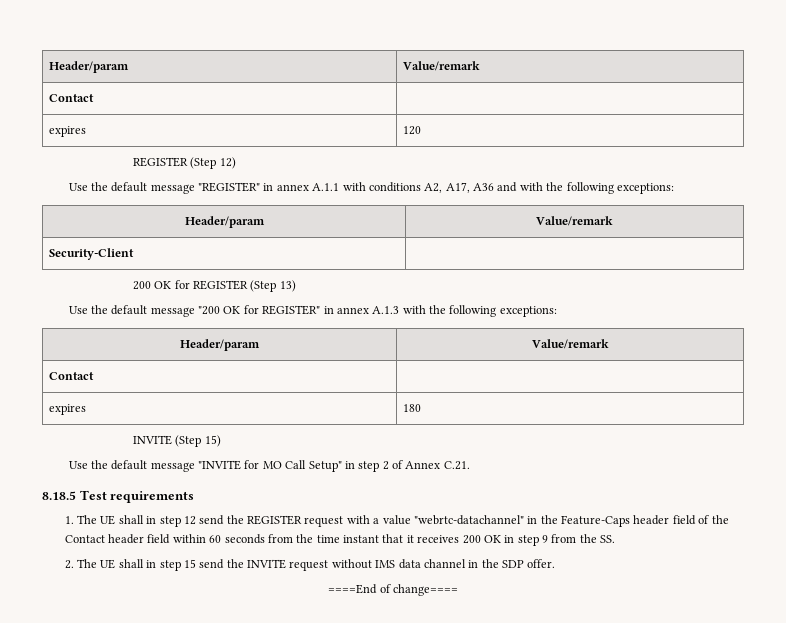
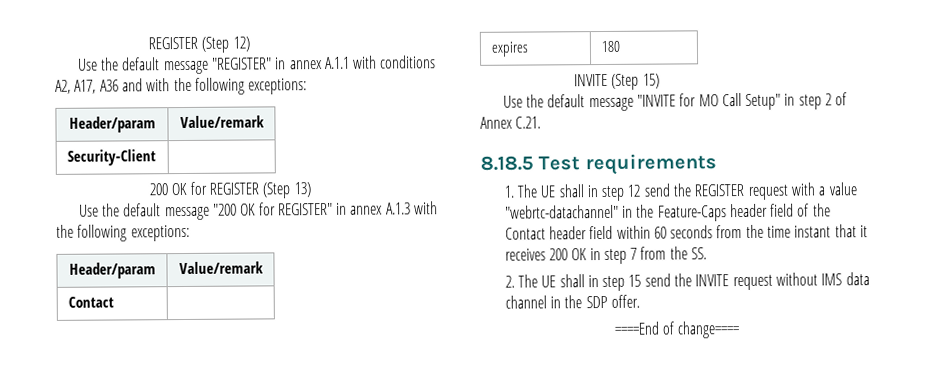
[48,61,129,73] [402,61,480,71] [48,94,94,102] [48,126,86,137] [402,126,421,135] Header/param | Value/remark // Contact | // expires | 120 // -> (148, 43) none
[542,535,549,543] 9 -> [630,247,638,260] 7

